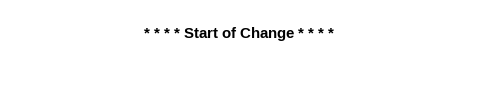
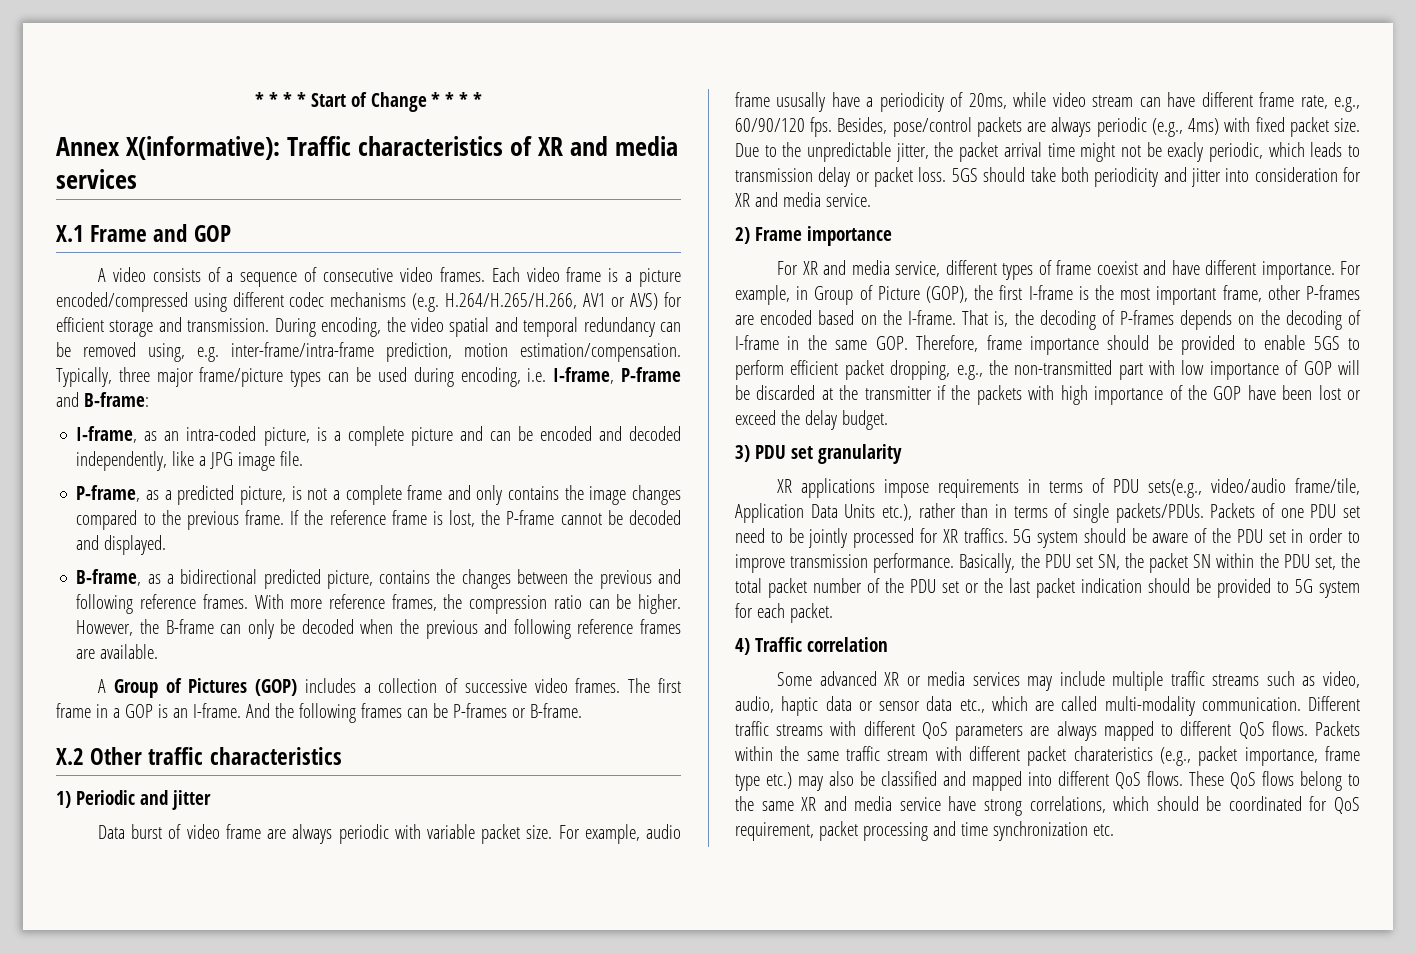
(335, 33) none -> [56,136,679,160] [56,169,137,189] [56,224,231,242] [98,267,681,287] [56,292,683,312] [56,317,681,337] [56,342,681,362] [56,367,682,387] [56,392,149,407] [76,426,681,446] [76,451,304,471] [76,485,681,505] [76,510,681,530] [76,535,167,555] [76,569,682,589] [76,594,681,614] [76,619,681,639] [76,644,159,659] [98,678,682,698] [56,703,582,723] [56,747,342,765] [56,790,211,810] [98,824,682,844] [735,92,1361,112] [735,117,1360,137] [735,142,1360,162] [735,167,1362,187] [735,192,871,207] [735,226,892,246] [777,260,1362,280] [735,285,1360,305] [735,310,1361,330] [735,335,1360,355] [735,360,1360,380] [735,385,1361,405] [735,410,888,430] [735,444,902,464] [777,478,1360,498] [735,503,1360,523] [735,528,1360,548] [735,553,1360,573] [735,578,1360,598] [735,603,833,623] [735,637,888,655] [777,671,1360,691] [735,696,1360,716] [735,721,1360,741] [735,746,1360,766] [735,771,1360,791] [735,796,1360,816] [735,821,1114,841] // Annex X(informative): Traffic characteristics of XR and media services // X.1 Frame and GOP // A video consists of a sequence of consecutive video frames. Each video frame is a picture encoded/compressed using different codec mechanisms (e.g. H.264/H.265/H.266, AV1 or AVS) for efficient storage and transmission. During encoding, the video spatial and temporal redundancy can be removed using, e.g. inter-frame/intra-frame prediction, motion estimation/compensation. Typically, three major frame/picture types can be used during encoding, i.e. I-frame, P-frame and B-frame: // I-frame, as an intra-coded picture, is a complete picture and can be encoded and decoded independently, like a JPG image file. // P-frame, as a predicted picture, is not a complete frame and only contains the image changes compared to the previous frame. If the reference frame is lost, the P-frame cannot be decoded and displayed. // B-frame, as a bidirectional predicted picture, contains the changes between the previous and following reference frames. With more reference frames, the compression ratio can be higher. However, the B-frame can only be decoded when the previous and following reference frames are available. // A Group of Pictures (GOP) includes a collection of successive video frames. The first frame in a GOP is an I-frame. And the following frames can be P-frames or B-frame. // X.2 Other traffic characteristics // 1) Periodic and jitter // Data burst of video frame are always periodic with variable packet size. For example, audio frame ususally have a periodicity of 20ms, while video stream can have different frame rate, e.g., 60/90/120 fps. Besides, pose/control packets are always periodic (e.g., 4ms) with fixed packet size. Due to the unpredictable jitter, the packet arrival time might not be exacly periodic, which leads to transmission delay or packet loss. 5GS should take both periodicity and jitter into consideration for XR and media service. // 2) Frame importance // For XR and media service, different types of frame coexist and have different importance. For example, in Group of Picture (GOP), the first I-frame is the most important frame, other P-frames are encoded based on the I-frame. That is, the decoding of P-frames depends on the decoding of I-frame in the same GOP. Therefore, frame importance should be provided to enable 5GS to perform efficient packet dropping, e.g., the non-transmitted part with low importance of GOP will be discarded at the transmitter if the packets with high importance of the GOP have been lost or exceed the delay budget. // 3) PDU set granularity // XR applications impose requirements in terms of PDU sets(e.g., video/audio frame/tile, Application Data Units etc.), rather than in terms of single packets/PDUs. Packets of one PDU set need to be jointly processed for XR traffics. 5G system should be aware of the PDU set in order to improve transmission performance. Basically, the PDU set SN, the packet SN within the PDU set, the total packet number of the PDU set or the last packet indication should be provided to 5G system for each packet. // 4) Traffic correlation // Some advanced XR or media services may include multiple traffic streams such as video, audio, haptic data or sensor data etc., which are called multi-modality communication. Different traffic streams with different QoS parameters are always mapped to different QoS flows. Packets within the same traffic stream with different packet charateristics (e.g., packet importance, frame type etc.) may also be classified and mapped into different QoS flows. These QoS flows belong to the same XR and media service have strong correlations, which should be coordinated for QoS requirement, packet processing and time synchronization etc.

